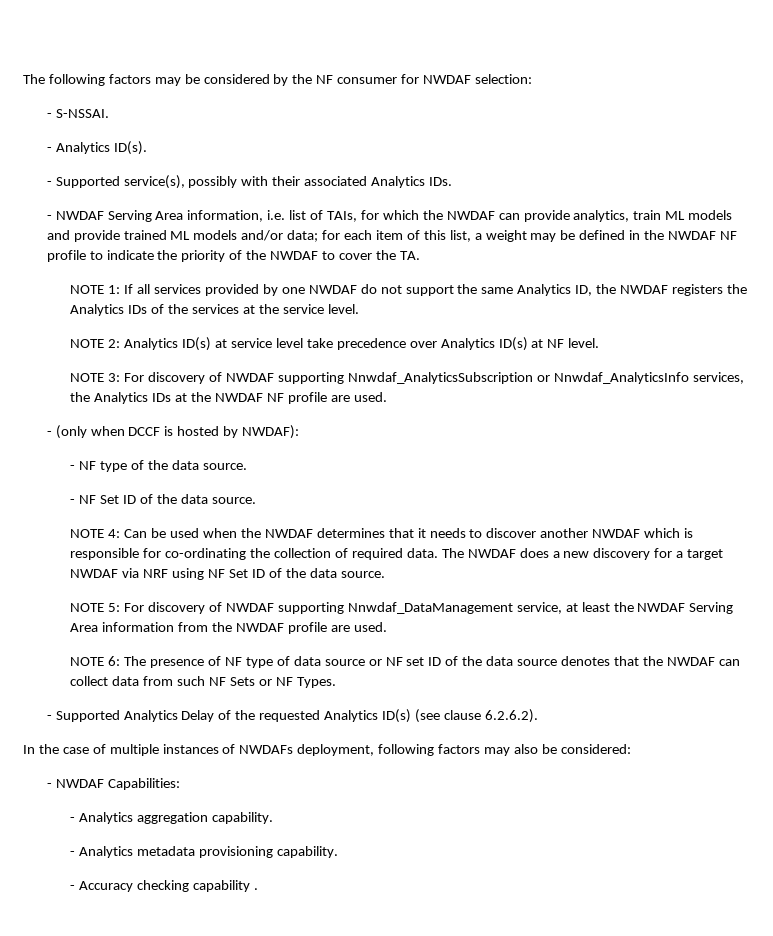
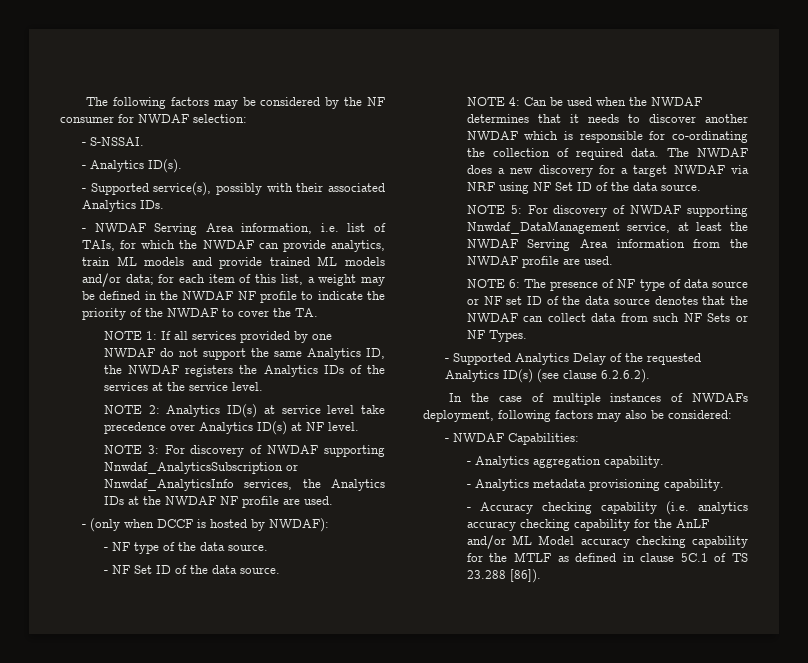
[254,888,259,890] . -> [665,501,748,515] [466,519,709,531] [466,535,748,549] [466,552,748,562] [466,569,541,583] (i.e. analytics accuracy checking capability for the AnLF and/or ML Model accuracy checking capability for the MTLF as defined in clause 5C.1 of TS 23.288 [86]).

